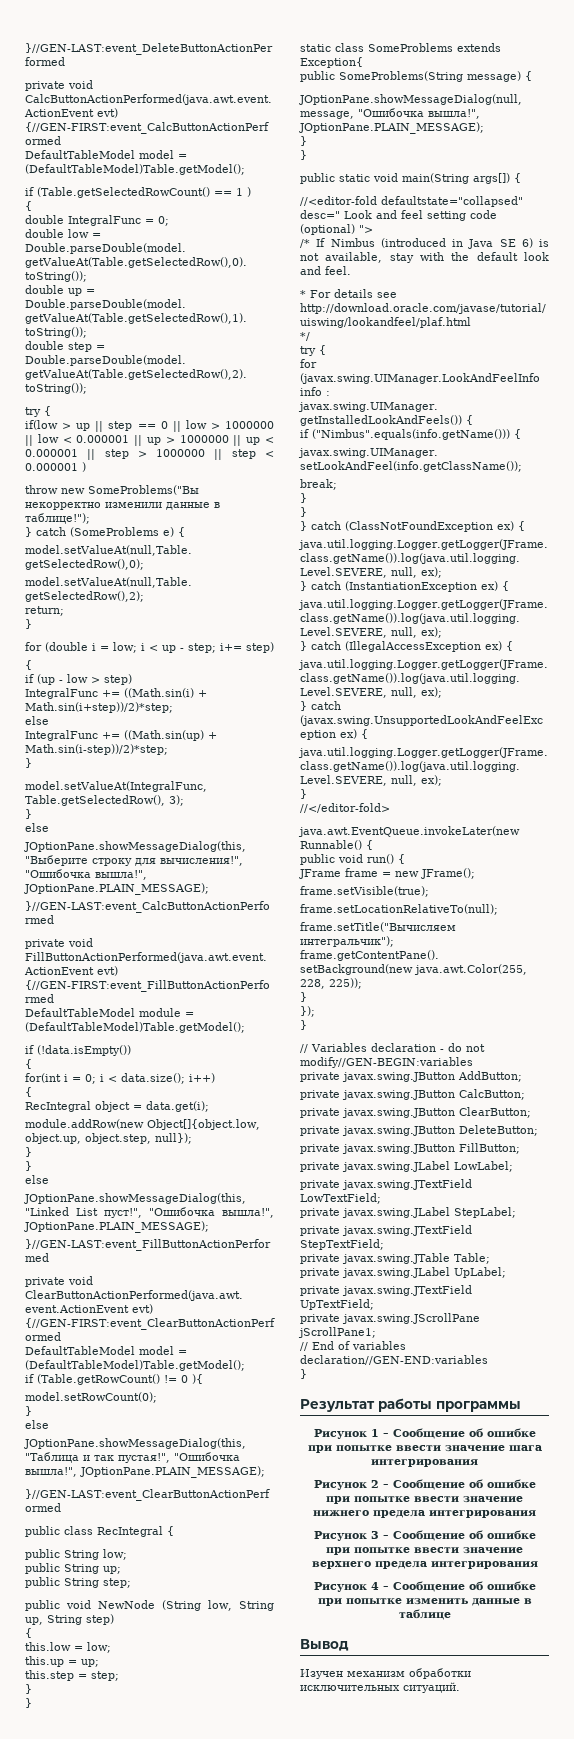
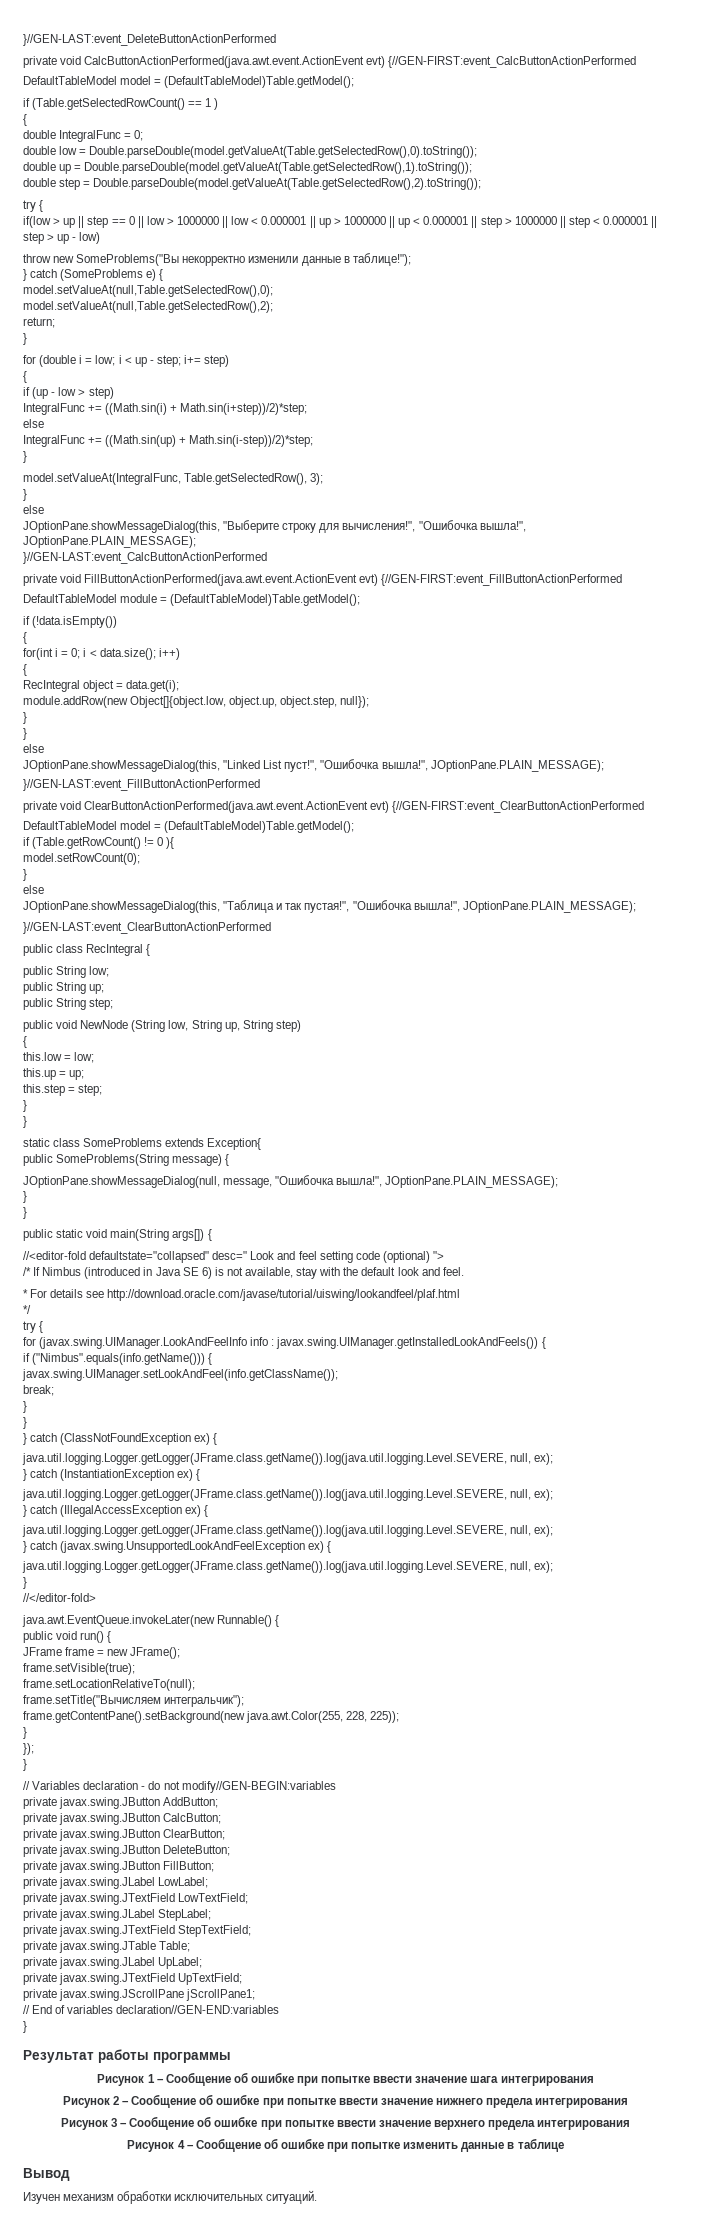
[82,462,86,472] ) -> [651,216,658,228] [23,232,101,244] || step > up - low)

